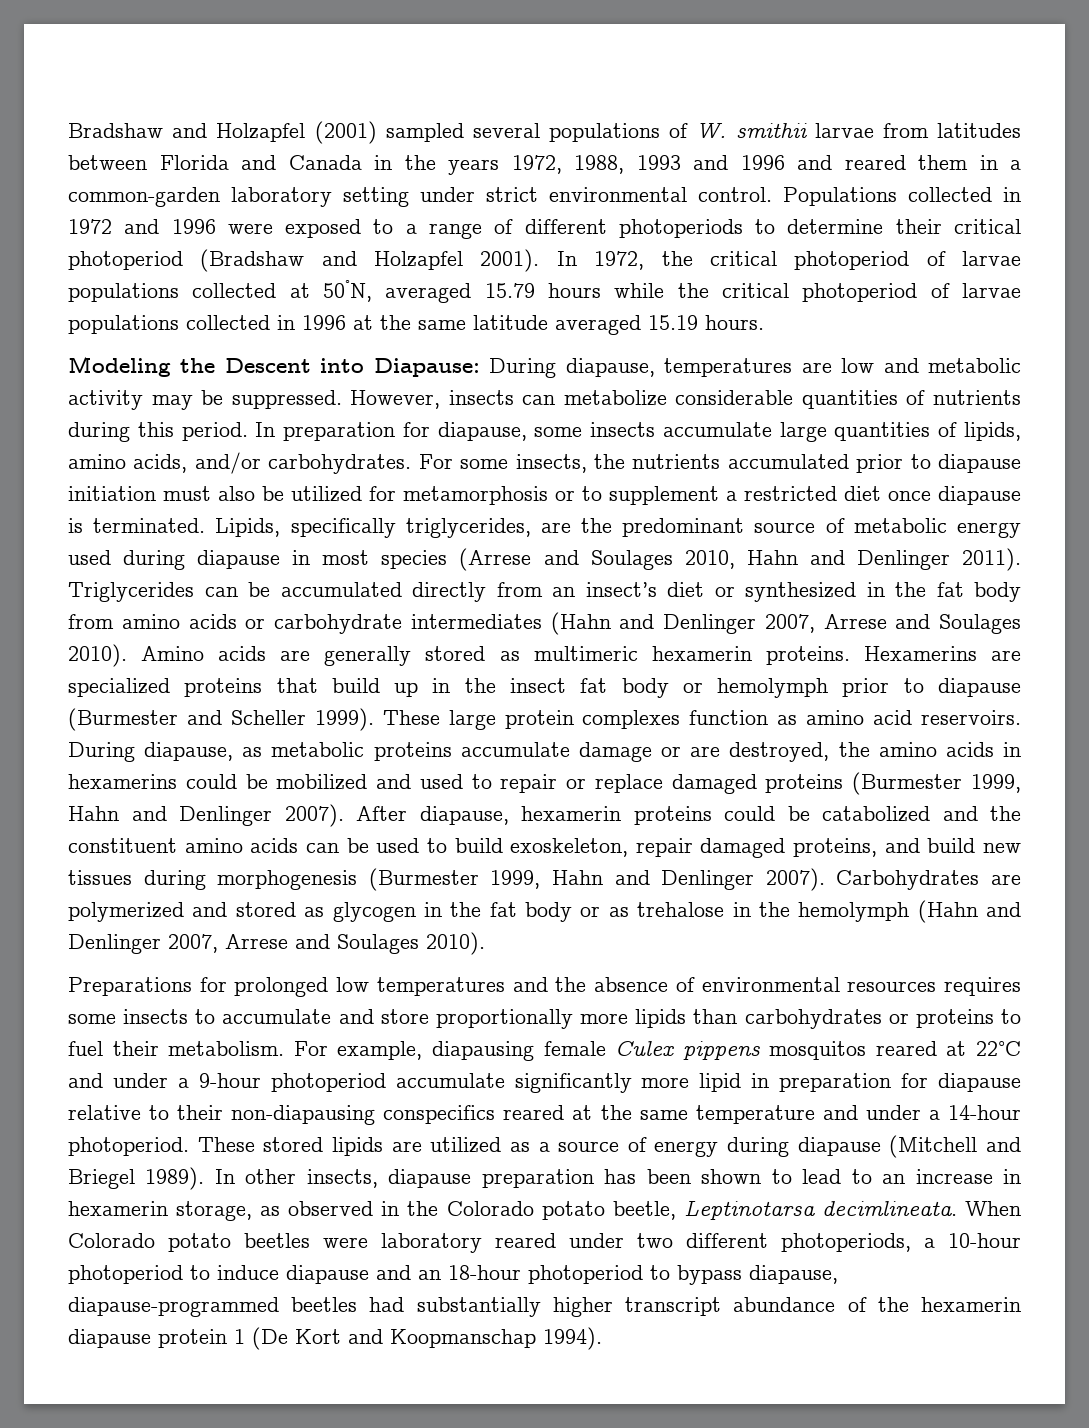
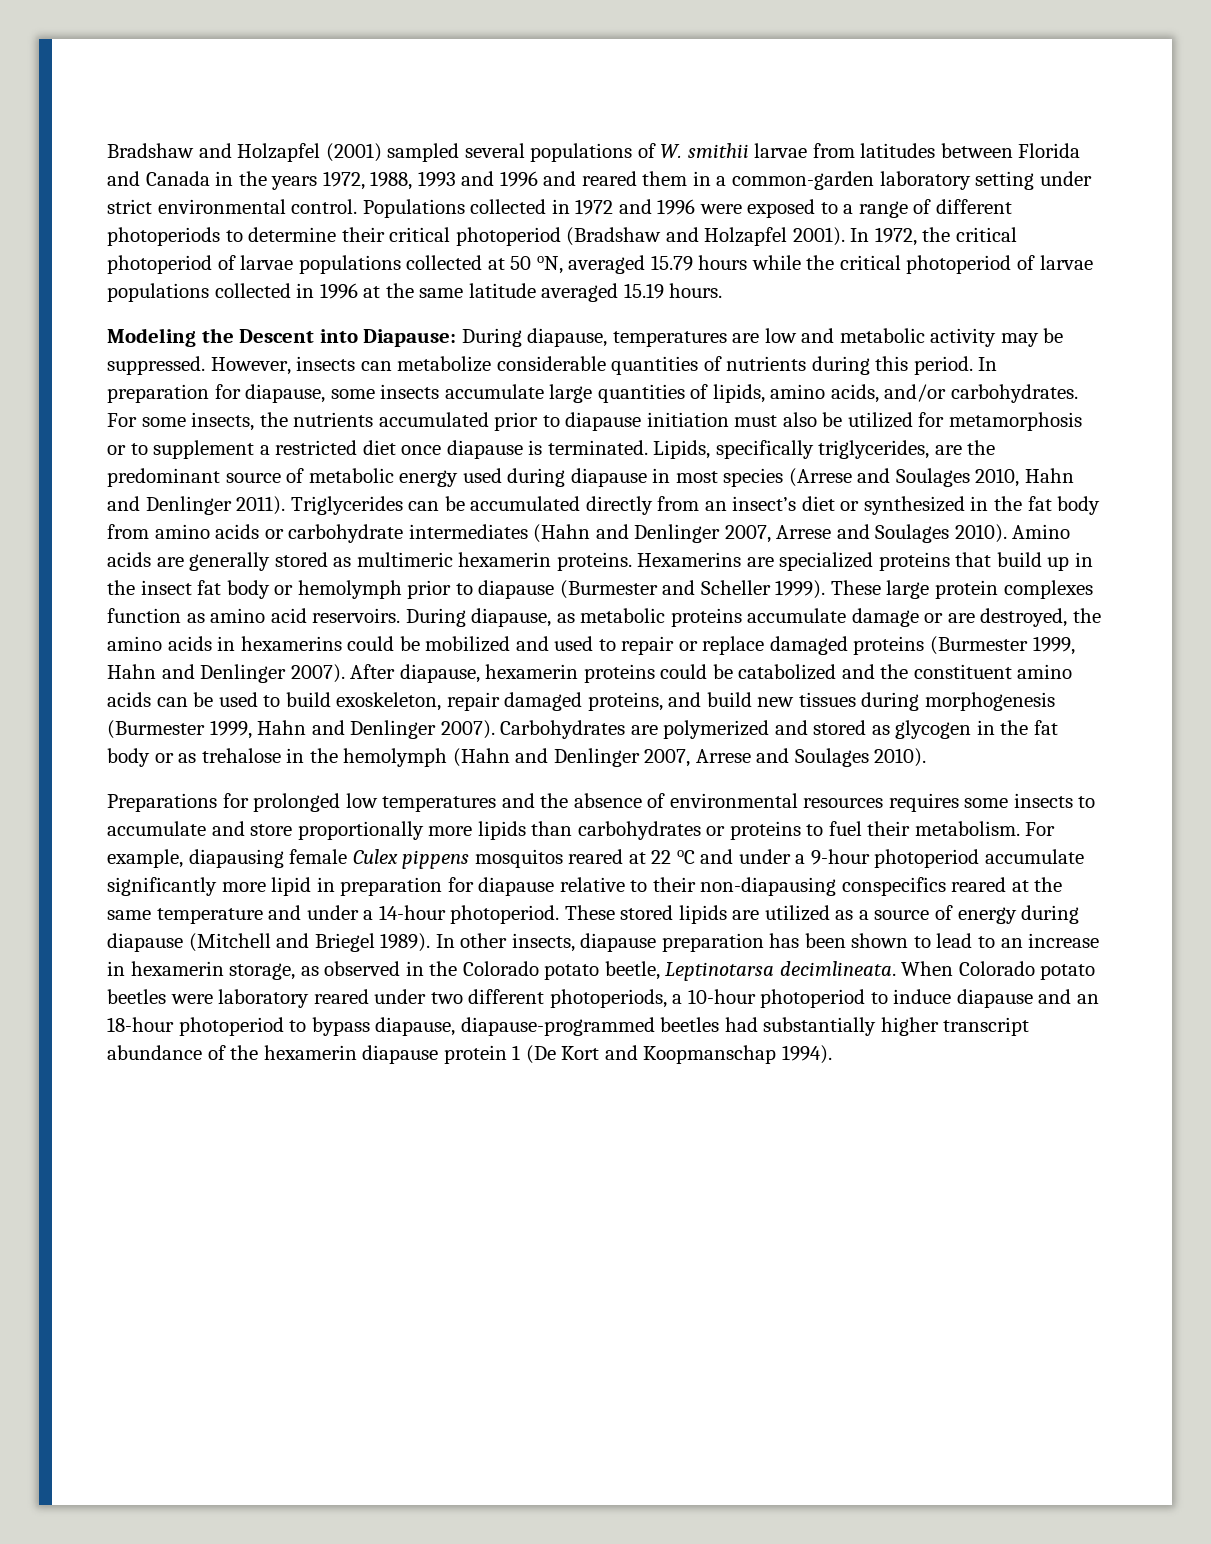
[323,280,372,302] 50°N, -> [510,256,563,274] 50 oN,
[976,1041,1022,1056] 22°C -> [651,850,695,864] 22 oC

